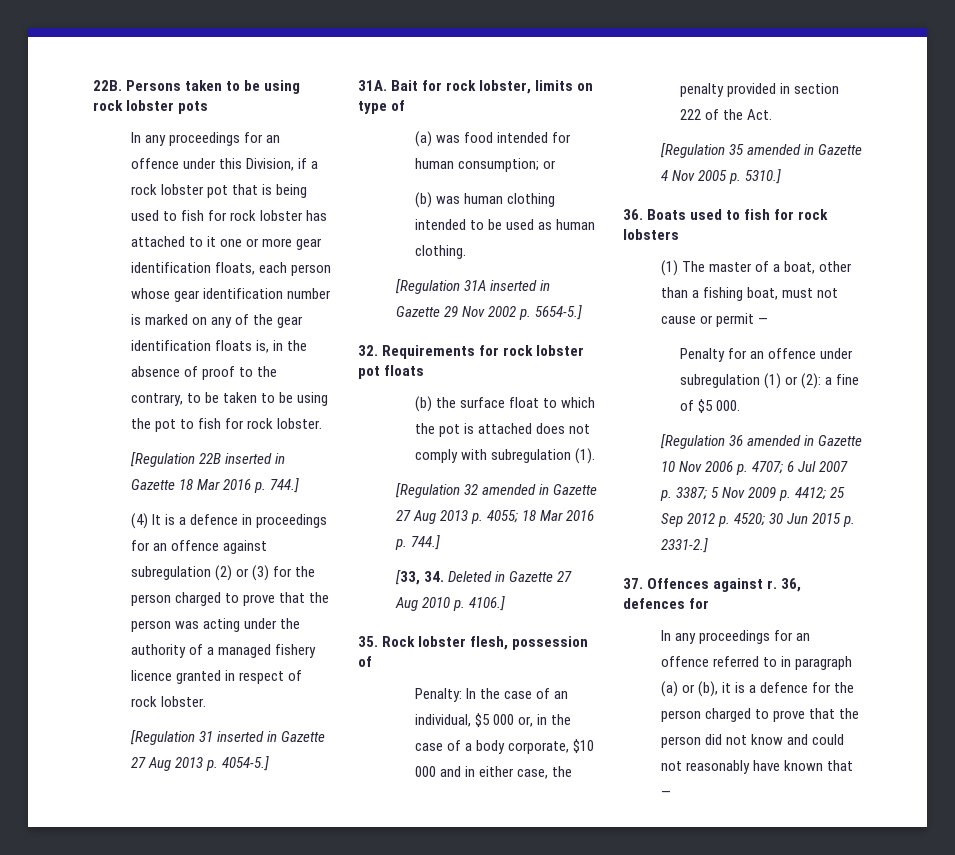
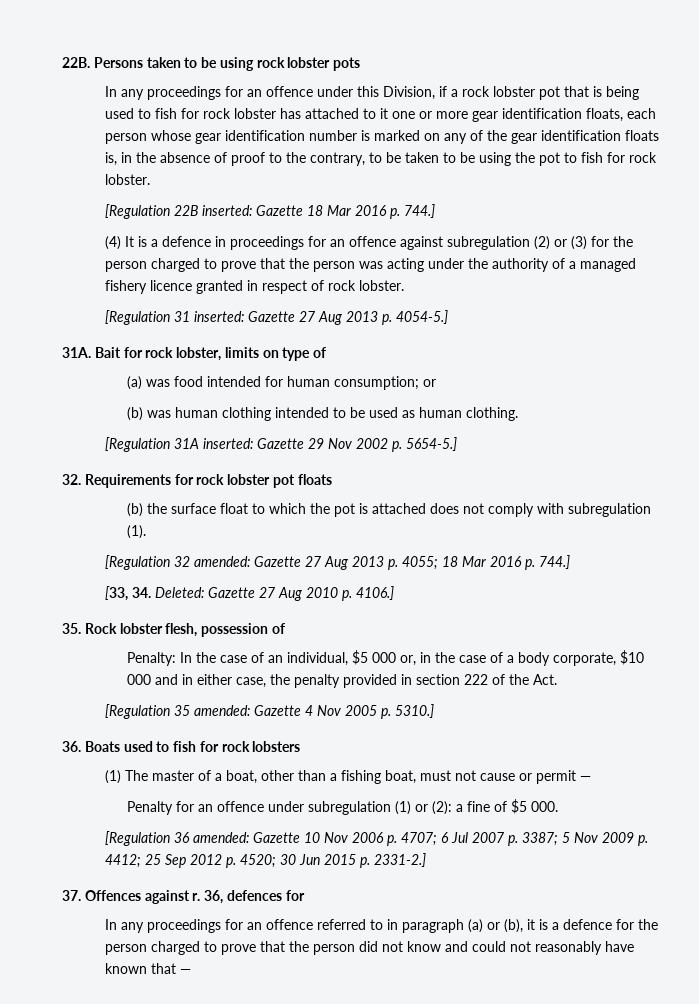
[224,453,285,464] inserted in -> [202,205,253,216] inserted:
[216,731,277,742] inserted in -> [194,311,245,322] inserted:
[489,280,550,291] inserted in -> [203,438,254,449] inserted:
[481,484,549,495] amended in -> [194,556,251,567] amended:
[447,571,505,582] Deleted in -> [155,587,205,598] Deleted:
[746,144,814,155] amended in -> [194,705,251,716] amended:
[746,435,814,446] amended in -> [193,832,250,843] amended:

